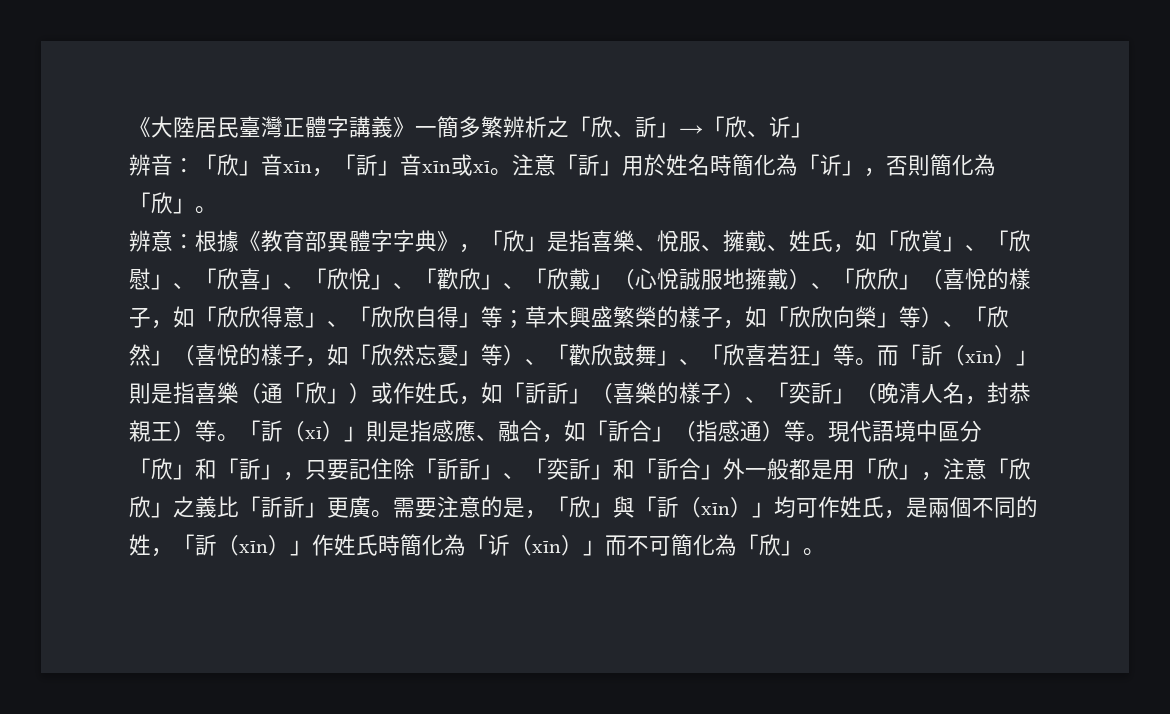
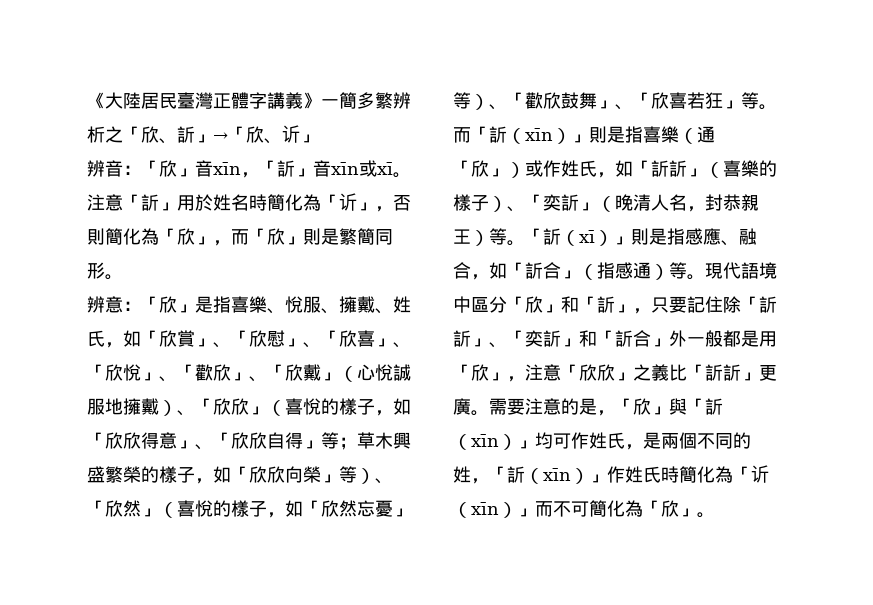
[195,206,217,214] [129,230,481,253] 。 // 辨意：根據《教育部異體字字典》， -> [213,228,393,246] [87,262,123,280] [87,296,141,313] ，而「欣」則是繁簡同形。 // 辨意：

